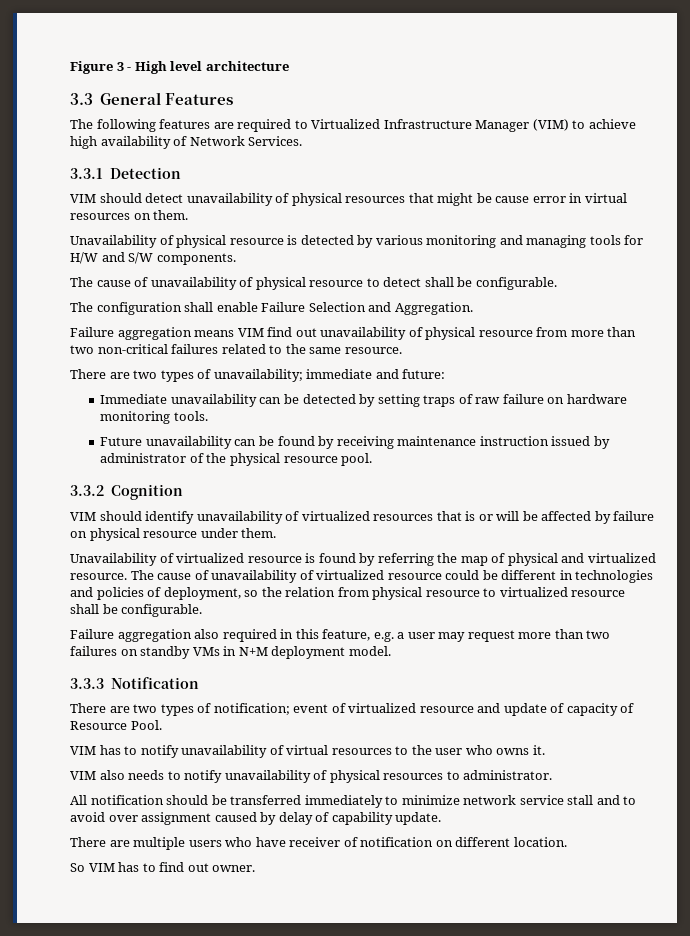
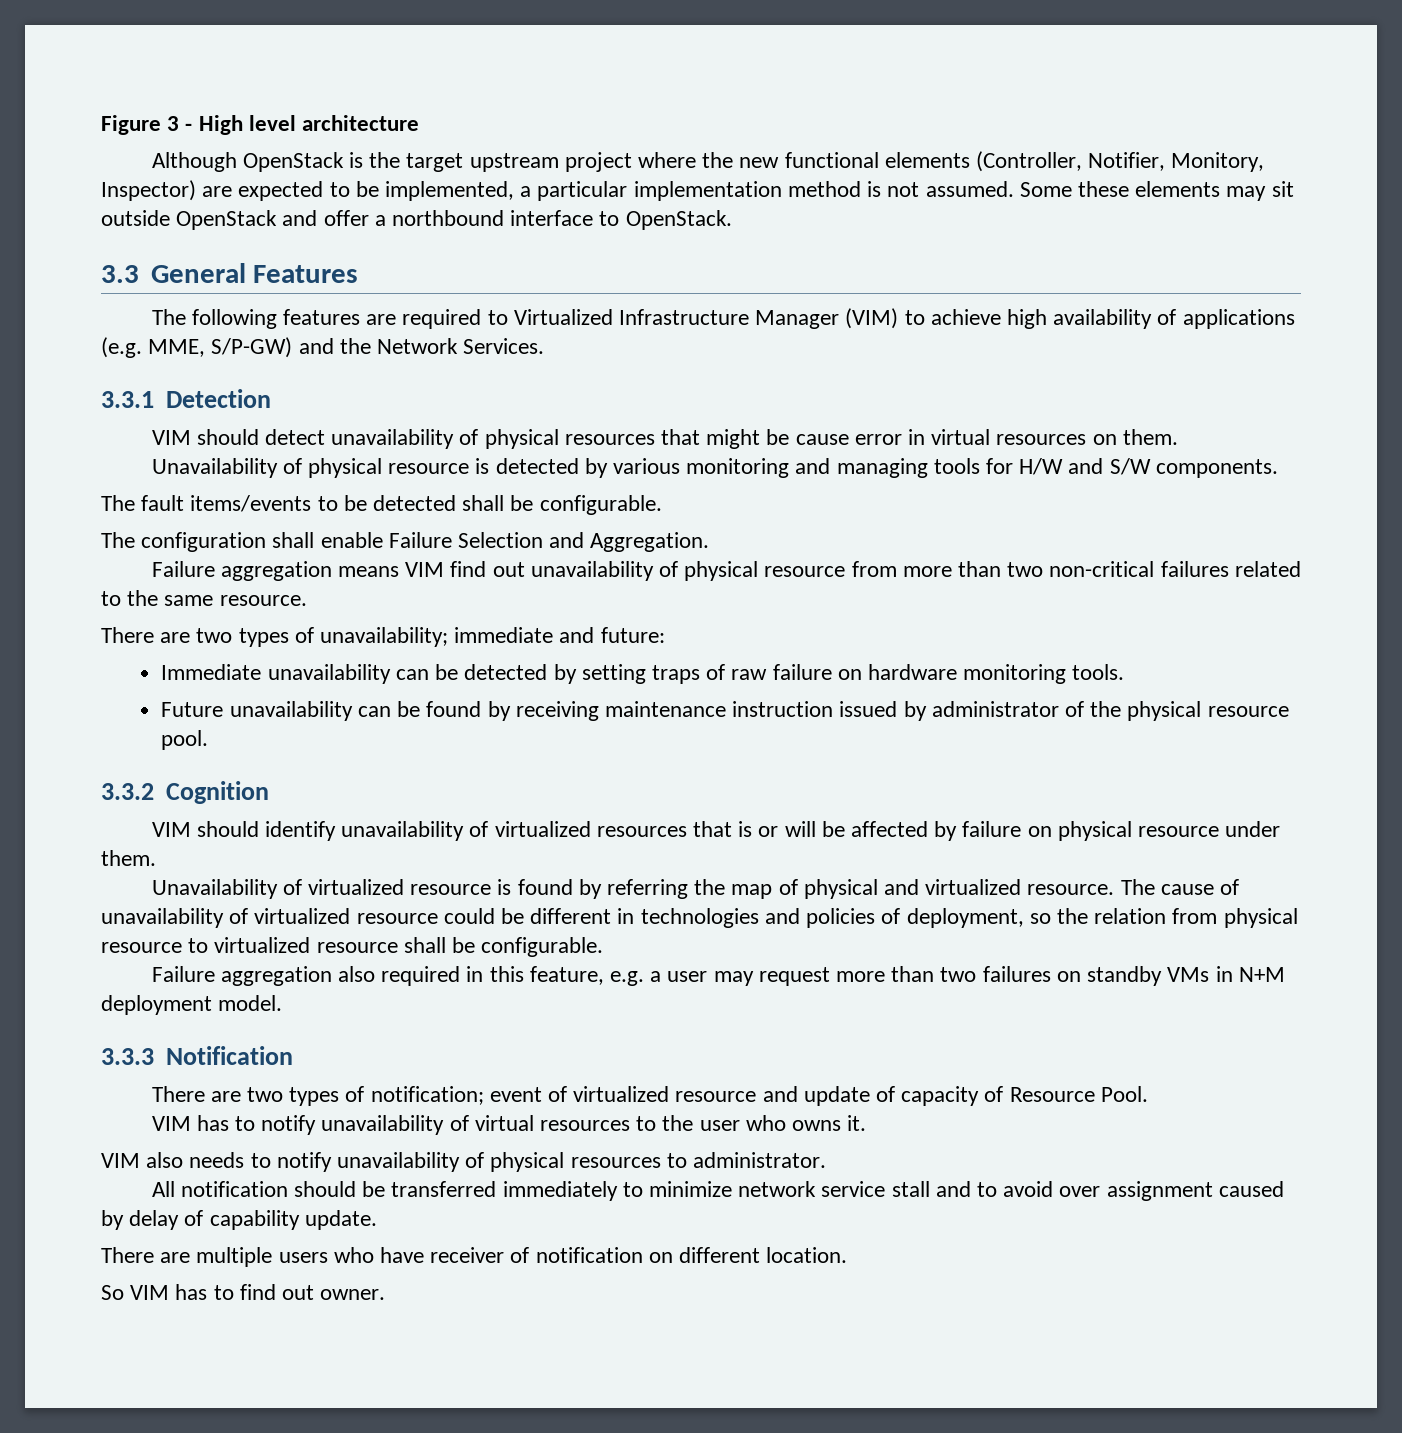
(289, 66) none -> [151,151,1265,172] [101,180,1294,201] [101,210,732,230] // Although OpenStack is the target upstream project where the new functional elements (Controller, Notifier, Monitory, Inspector) are expected to be implemented, a particular implementation method is not assumed. Some these elements may sit outside OpenStack and offer a northbound interface to OpenStack.
(188, 141) none -> [1182,309,1295,329] [101,337,371,358] applications (e.g. MME, S/P-GW) and the
[96,277,422,290] cause of unavailability of physical resource to detect -> [141,495,457,512] fault items/events to be detected

